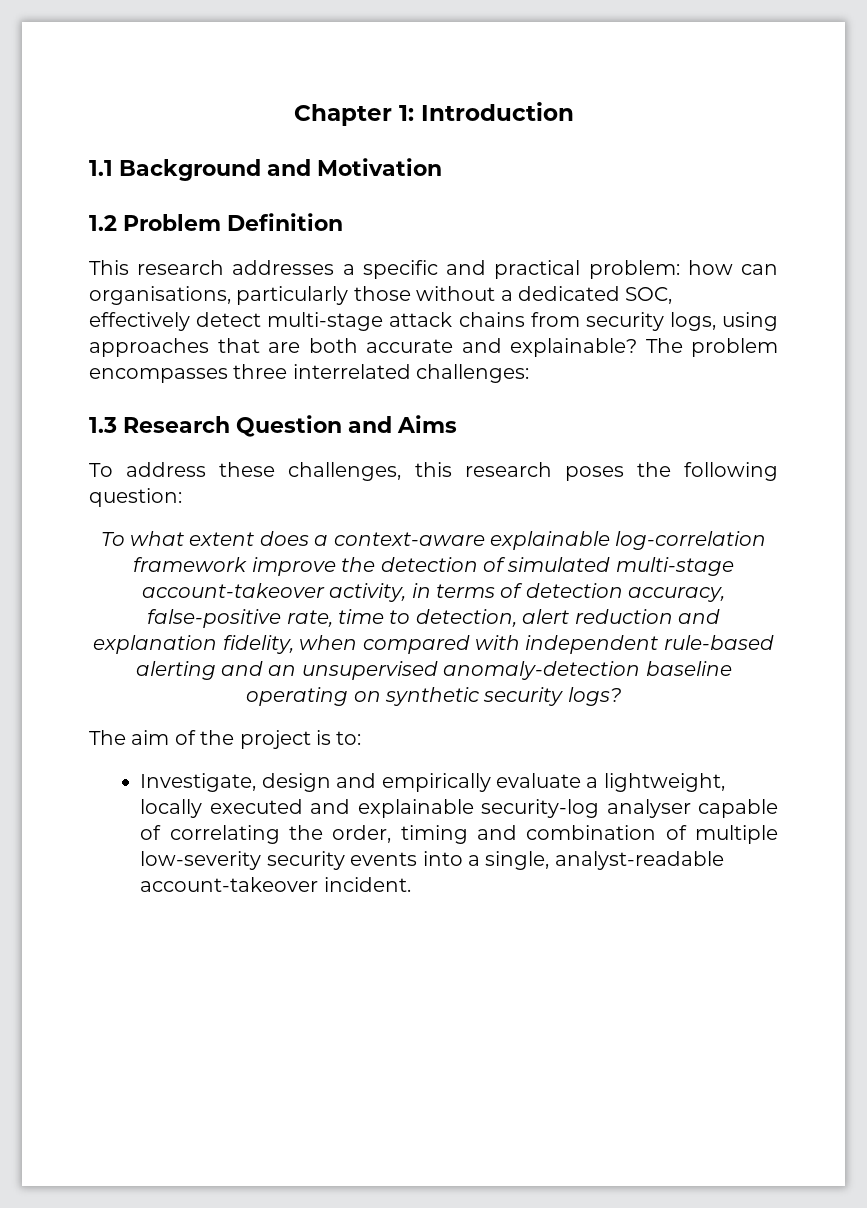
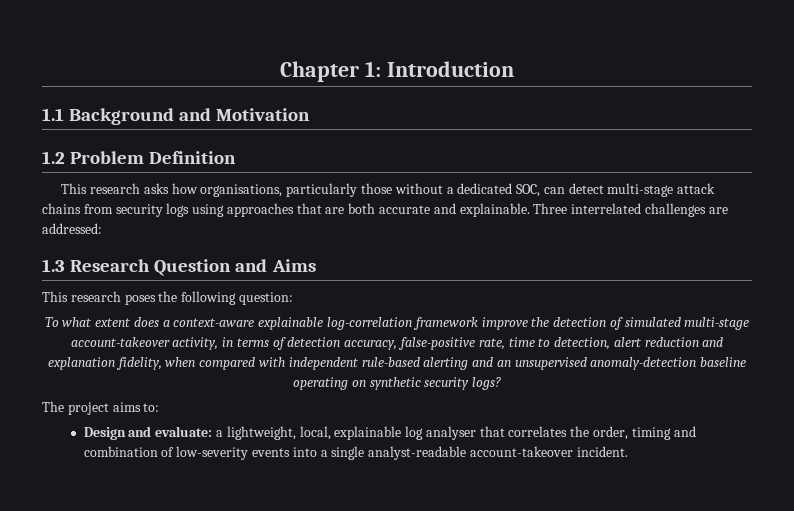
[232,260,778,279] addresses a specific and practical problem: how can -> [143,183,198,194] asks how
[89,312,190,331] effectively -> [543,187,565,194] can
[669,312,716,331] logs, -> [166,203,190,217] logs
[510,338,778,357] [89,364,530,383] explainable? The problem encompasses three interrelated challenges: -> [459,203,728,217] [42,223,102,234] explainable. Three interrelated challenges are addressed:
[89,462,452,481] To address these challenges, this -> [42,291,68,302] This
[131,730,362,749] [140,773,725,792] [140,799,778,818] [140,825,280,844] aim of the project is to: // Investigate, design and empirically evaluate a lightweight, locally executed and explainable security-log analyser capable of correlating -> [67,402,160,415] [83,426,568,440] project aims to: // Design and evaluate: a lightweight, local, explainable log analyser that correlates
[695,825,778,844] [140,851,345,870] multiple low-severity security -> [176,446,249,460] low-severity
[485,851,550,870] single, -> [331,446,365,460] single

